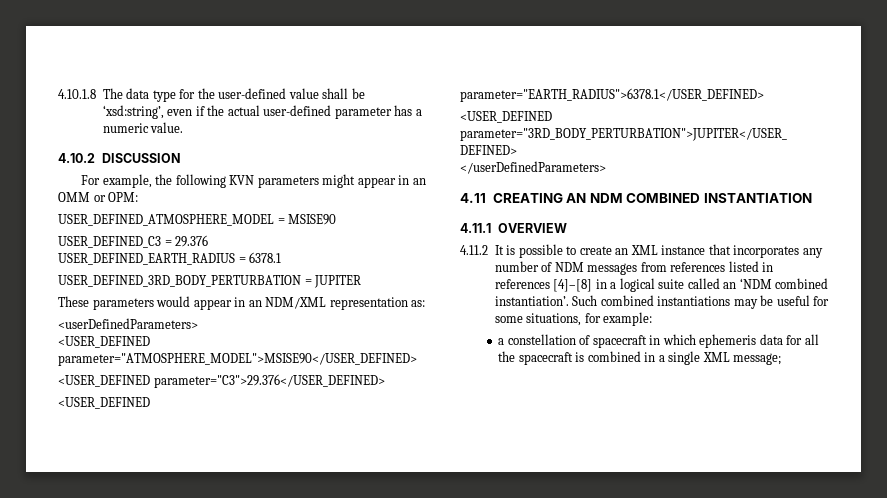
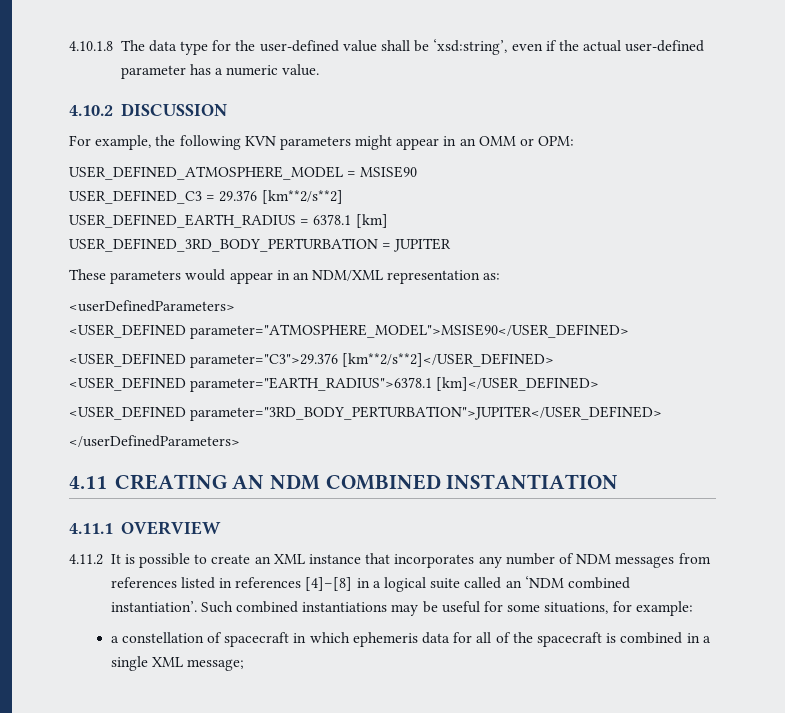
(209, 241) none -> [261,190,343,204] [km**2/s**2]
(282, 257) none -> [355,214,388,228] [km]
[153,374,385,388] [58,397,150,409] [460,88,764,102] parameter="C3">29.376</USER_DEFINED> // <USER_DEFINED parameter="EARTH_RADIUS">6378.1</USER_DEFINED> -> [190,353,555,368] [69,377,600,392] parameter="C3">29.376 [km**2/s**2]</USER_DEFINED> // <USER_DEFINED parameter="EARTH_RADIUS">6378.1 [km]</USER_DEFINED>
(819, 339) none -> [495,632,511,643] of

